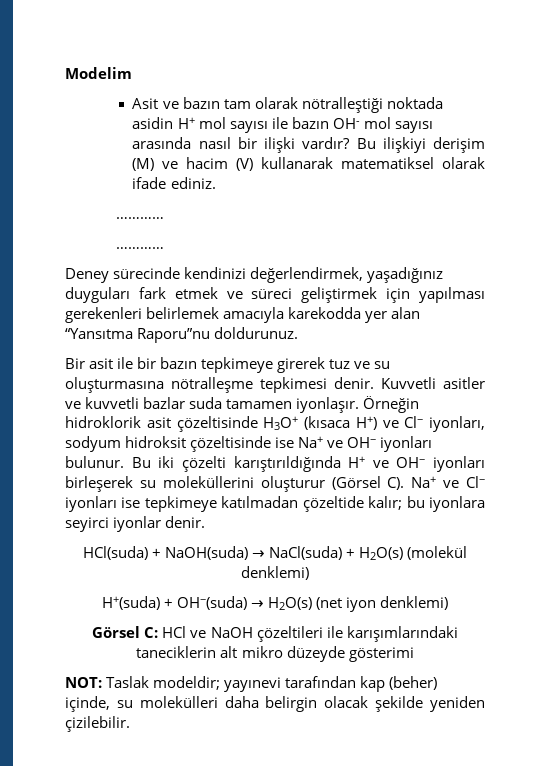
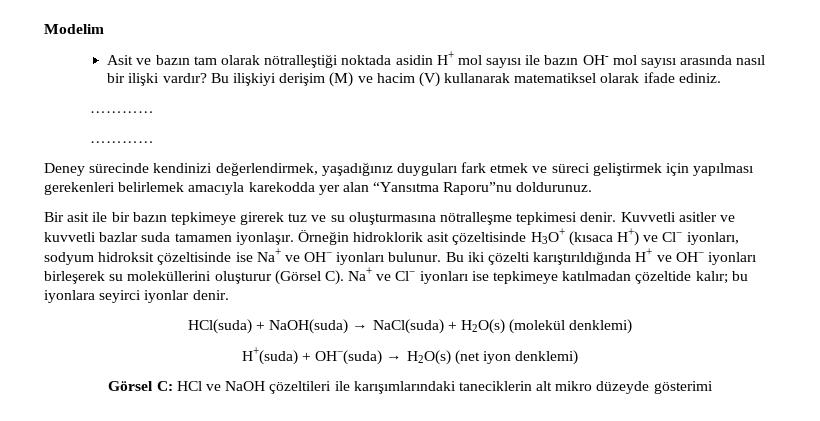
[65,676,438,692] [65,696,486,712] [65,716,130,732] // NOT: Taslak modeldir; yayınevi tarafından kap (beher) içinde, su molekülleri daha belirgin olacak şekilde yeniden çizilebilir. -> (713, 387) none

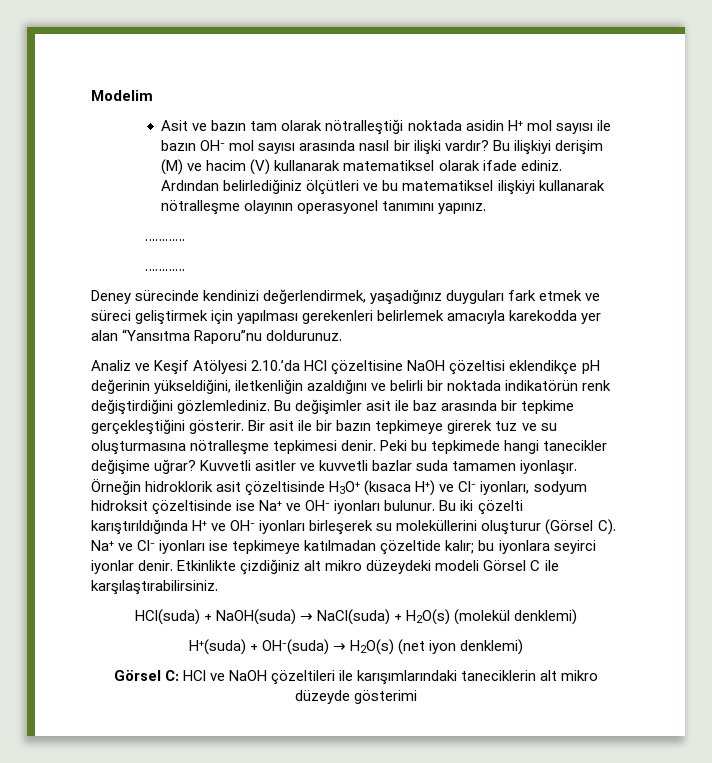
(721, 78) none -> [161,179,605,195] [161,200,487,215] Ardından belirlediğiniz ölçütleri ve bu matematiksel ilişkiyi kullanarak nötralleşme olayının operasyonel tanımını yapınız.
(593, 187) none -> [91,360,600,375] [91,379,612,394] [91,399,575,415] [91,419,245,435] Analiz ve Keşif Atölyesi 2.10.’da HCl çözeltisine NaOH çözeltisi eklendikçe pH değerinin yükseldiğini, iletkenliğin azaldığını ve belirli bir noktada indikatörün renk değiştirdiğini gözlemlediniz. Bu değişimler asit ile baz arasında bir tepkime gerçekleştiğini gösterir.
(617, 217) none -> [380,440,608,454] [91,459,197,475] Peki bu tepkimede hangi tanecikler değişime uğrar?
(229, 295) none -> [177,559,559,575] [91,580,218,595] Etkinlikte çizdiğiniz alt mikro düzeydeki modeli Görsel C ile karşılaştırabilirsiniz.

